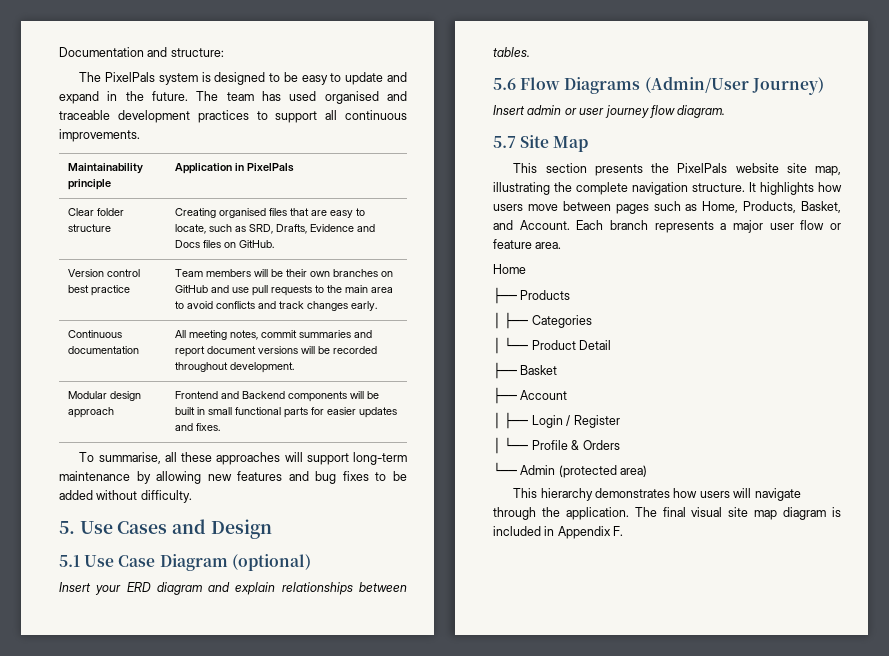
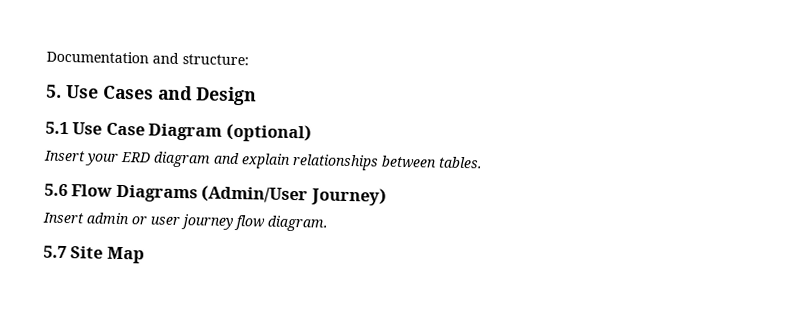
[79,72,407,85] [59,91,407,104] [59,110,407,123] [59,129,140,142] [67,163,143,174] [67,179,111,190] [174,163,294,174] [67,208,124,216] [67,224,111,232] [174,208,365,218] [174,224,375,234] [174,240,274,248] [67,269,140,277] [67,285,130,296] [174,269,393,277] [174,285,393,296] [174,301,377,311] [67,330,122,338] [67,346,139,354] [174,330,372,340] [174,346,377,357] [174,362,294,373] [67,391,141,401] [67,407,114,418] [174,391,379,402] [174,407,397,418] [174,423,220,431] [79,452,407,465] [59,471,407,484] [59,490,192,503] // The PixelPals system is designed to be easy to update and expand in the future. The team has used organised and traceable development practices to support all continuous improvements. // Maintainability principle | Application in PixelPals // Clear folder structure | Creating organised files that are easy to locate, such as SRD, Drafts, Evidence and Docs files on GitHub. // Version control best practice | Team members will be their own branches on GitHub and use pull requests to the main area to avoid conflicts and track changes early. // Continuous documentation | All meeting notes, commit summaries and report document versions will be recorded throughout development. // Modular design approach | Frontend and Backend components will be built in small functional parts for easier updates and fixes. // To summarise, all these approaches will support long-term maintenance by allowing new features and bug fixes to be added without difficulty. -> (249, 60) none
[513,163,841,176] [493,182,842,195] [493,201,841,214] [493,220,841,233] [493,239,562,249] [493,264,526,274] [493,287,571,304] [493,312,592,329] [493,337,612,354] [493,362,558,379] [493,387,568,404] [493,412,620,429] [493,437,620,454] [493,462,648,478] [513,488,801,501] [493,507,841,520] [493,526,624,539] // This section presents the PixelPals website site map, illustrating the complete navigation structure. It highlights how users move between pages such as Home, Products, Basket, and Account. Each branch represents a major user flow or feature area. // Home // ├── Products // │ ├── Categories // │ └── Product Detail // ├── Basket // ├── Account // │ ├── Login / Register // │ └── Profile & Orders // └── Admin (protected area) // This hierarchy demonstrates how users will navigate through the application. The final visual site map diagram is included in Appendix F. -> (145, 255) none

